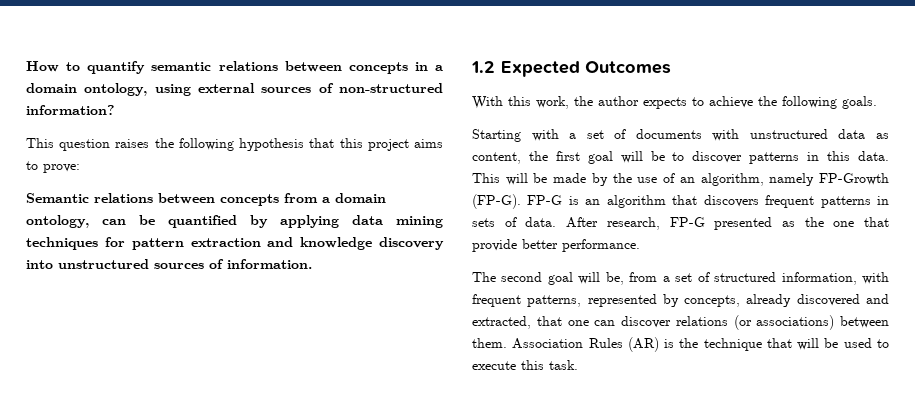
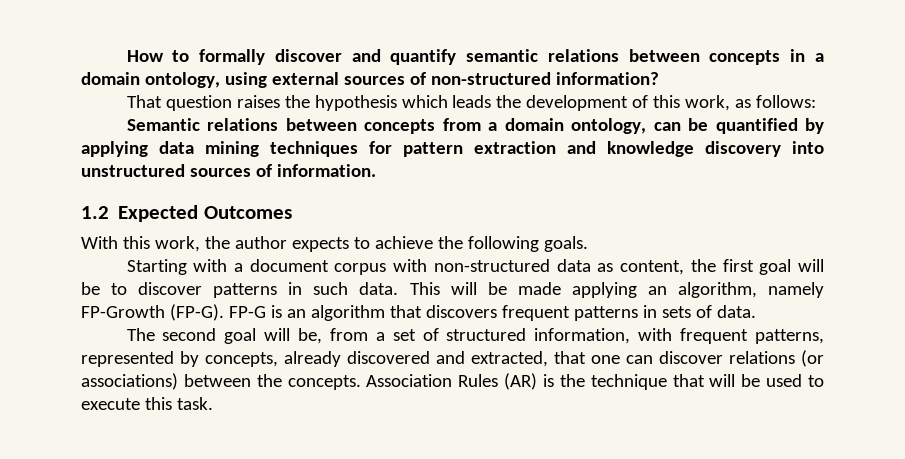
(81, 66) none -> [199,49,381,65] formally discover and
[26,138,54,148] This -> [126,95,162,108] That
[178,138,444,151] [26,161,80,173] following hypothesis that this project aims to prove: -> [314,95,817,111] hypothesis which leads the development of this work, as follows:
[586,129,828,141] set of documents with unstructured -> [249,259,550,275] document corpus with non-structured
[827,151,851,161] this -> [313,282,349,295] such
[591,173,676,186] by the use of -> [571,282,637,298] applying
[566,217,889,230] [472,239,640,252] After research, FP-G presented as the one that provide better performance. -> (756, 311) none
[472,338,507,348] them. -> [256,374,361,390] the concepts.

